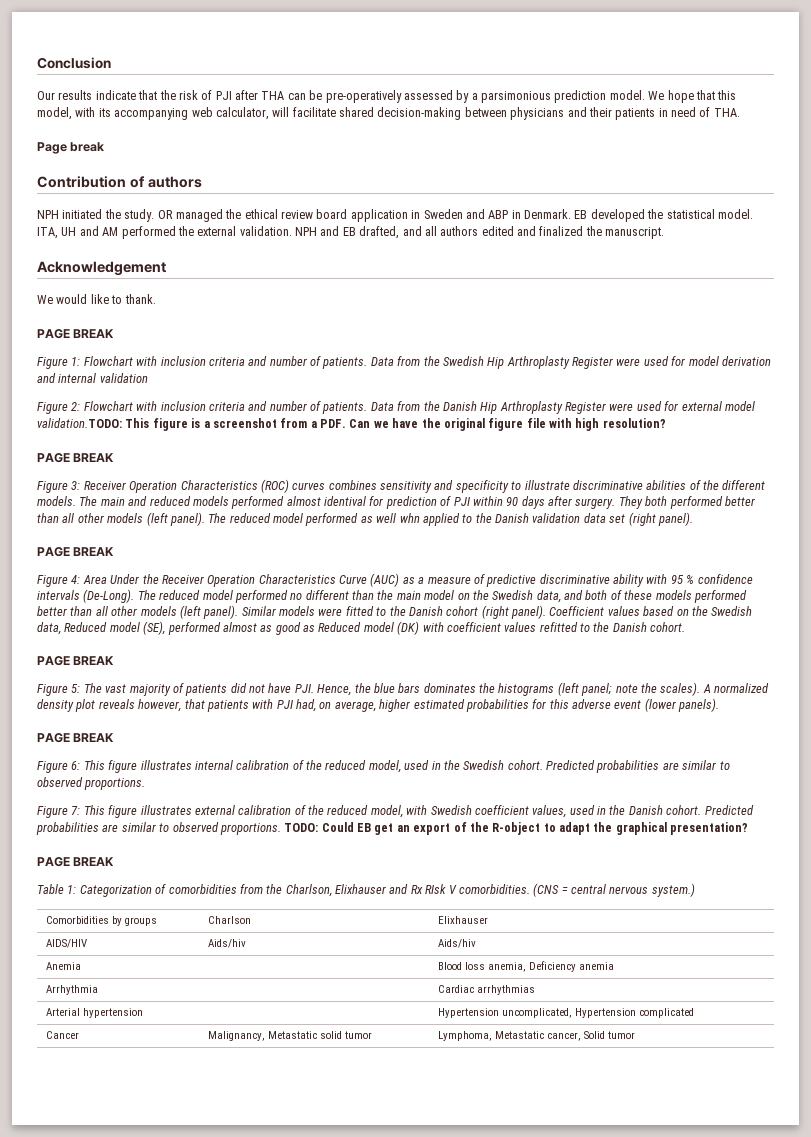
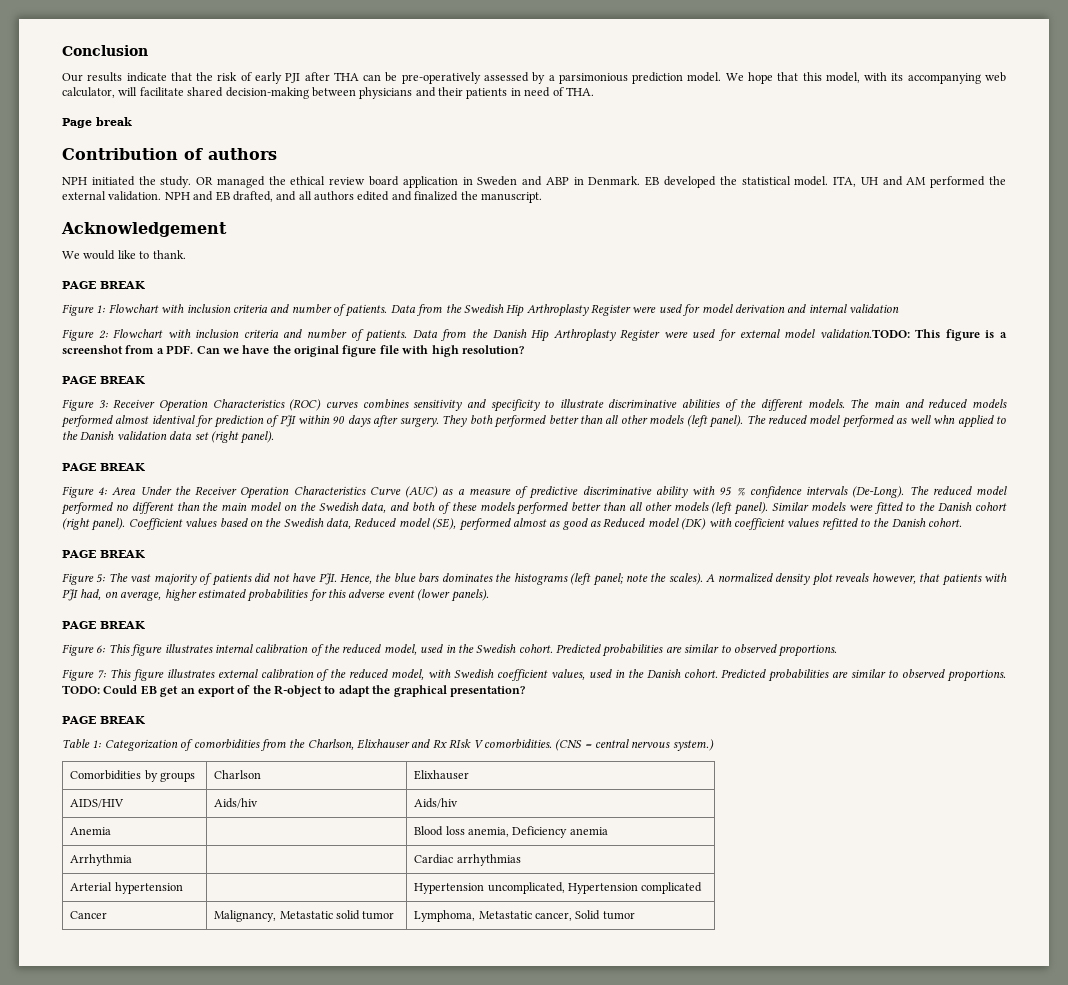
(213, 95) none -> [254,72,282,84] early

